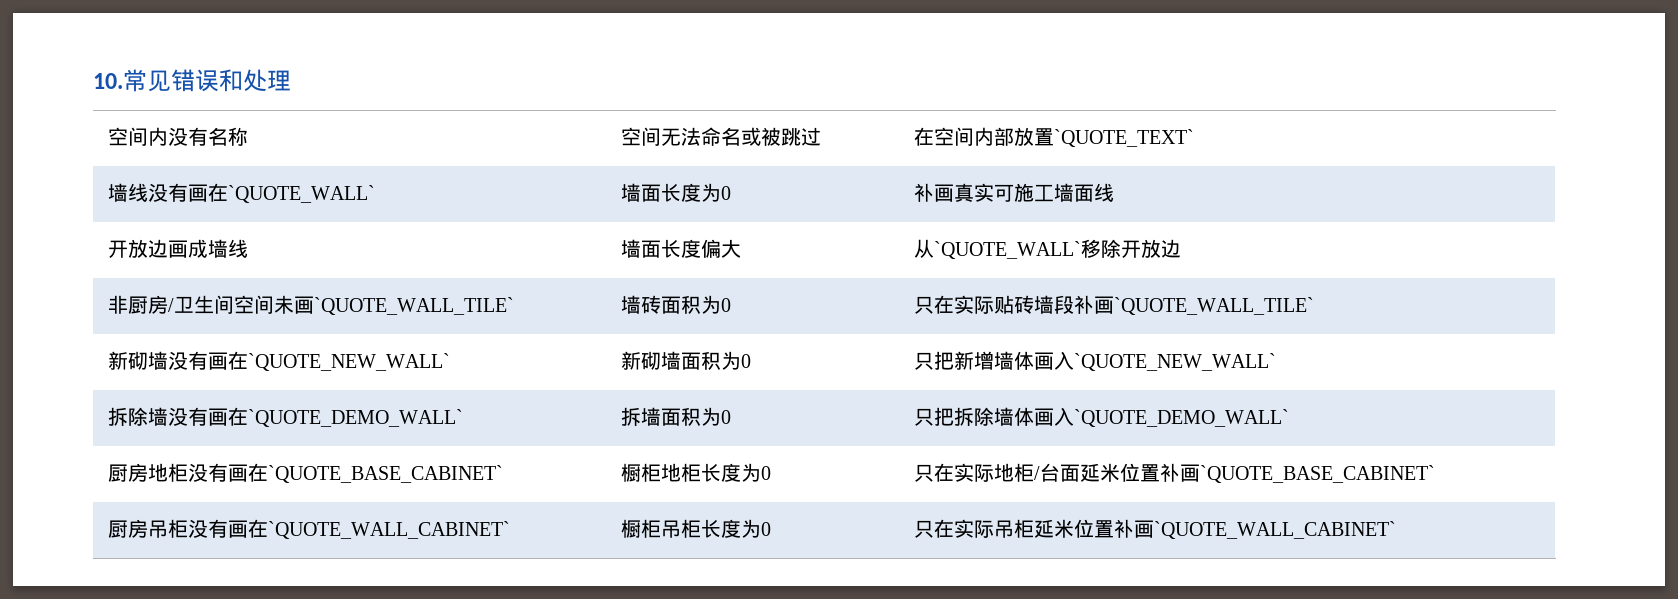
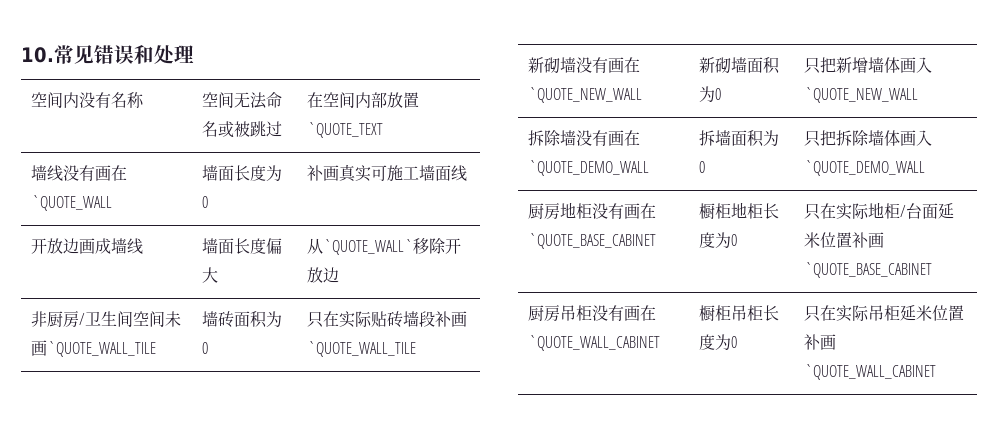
[1053,129,1194,147] `QUOTE_TEXT` -> [307,122,384,138] `QUOTE_TEXT
[227,185,375,203] `QUOTE_WALL` -> [31,195,113,211] `QUOTE_WALL
[313,297,514,315] `QUOTE_WALL_TILE` -> [47,341,157,357] `QUOTE_WALL_TILE
[1113,297,1314,315] `QUOTE_WALL_TILE` -> [307,341,417,357] `QUOTE_WALL_TILE
[247,353,450,371] `QUOTE_NEW_WALL` -> [528,87,643,103] `QUOTE_NEW_WALL
[1073,353,1276,371] `QUOTE_NEW_WALL` -> [804,87,919,103] `QUOTE_NEW_WALL
[247,409,463,427] `QUOTE_DEMO_WALL` -> [528,160,650,176] `QUOTE_DEMO_WALL
[1073,409,1289,427] `QUOTE_DEMO_WALL` -> [804,160,926,176] `QUOTE_DEMO_WALL
[267,465,503,483] `QUOTE_BASE_CABINET` -> [528,233,657,249] `QUOTE_BASE_CABINET
[1199,465,1435,483] `QUOTE_BASE_CABINET` -> [804,262,933,278] `QUOTE_BASE_CABINET
[267,521,510,539] `QUOTE_WALL_CABINET` -> [528,335,661,351] `QUOTE_WALL_CABINET
[1153,521,1396,539] `QUOTE_WALL_CABINET` -> [804,364,937,380] `QUOTE_WALL_CABINET

